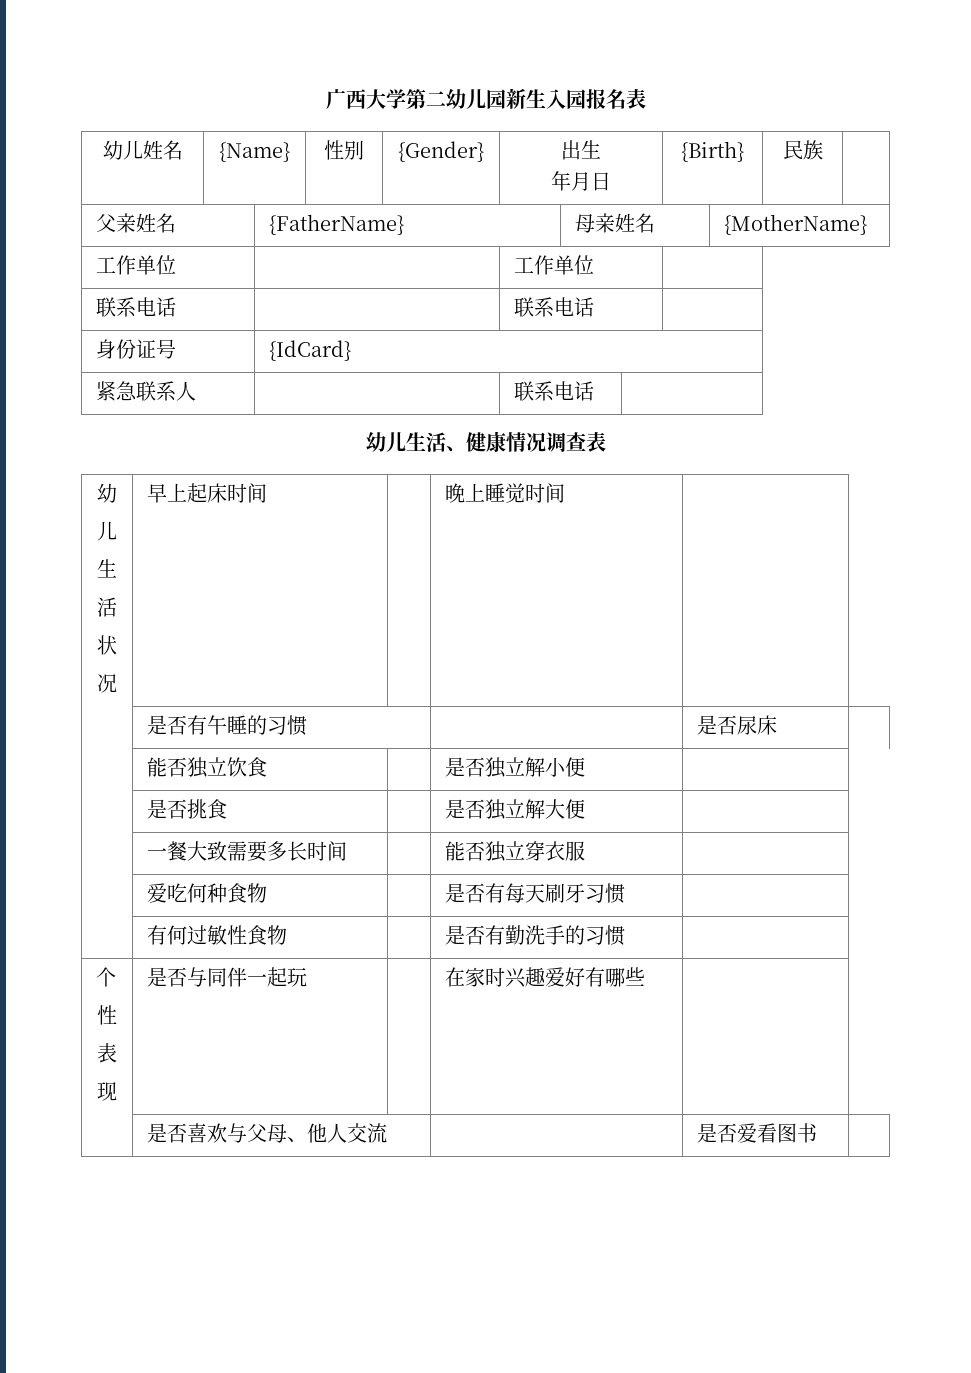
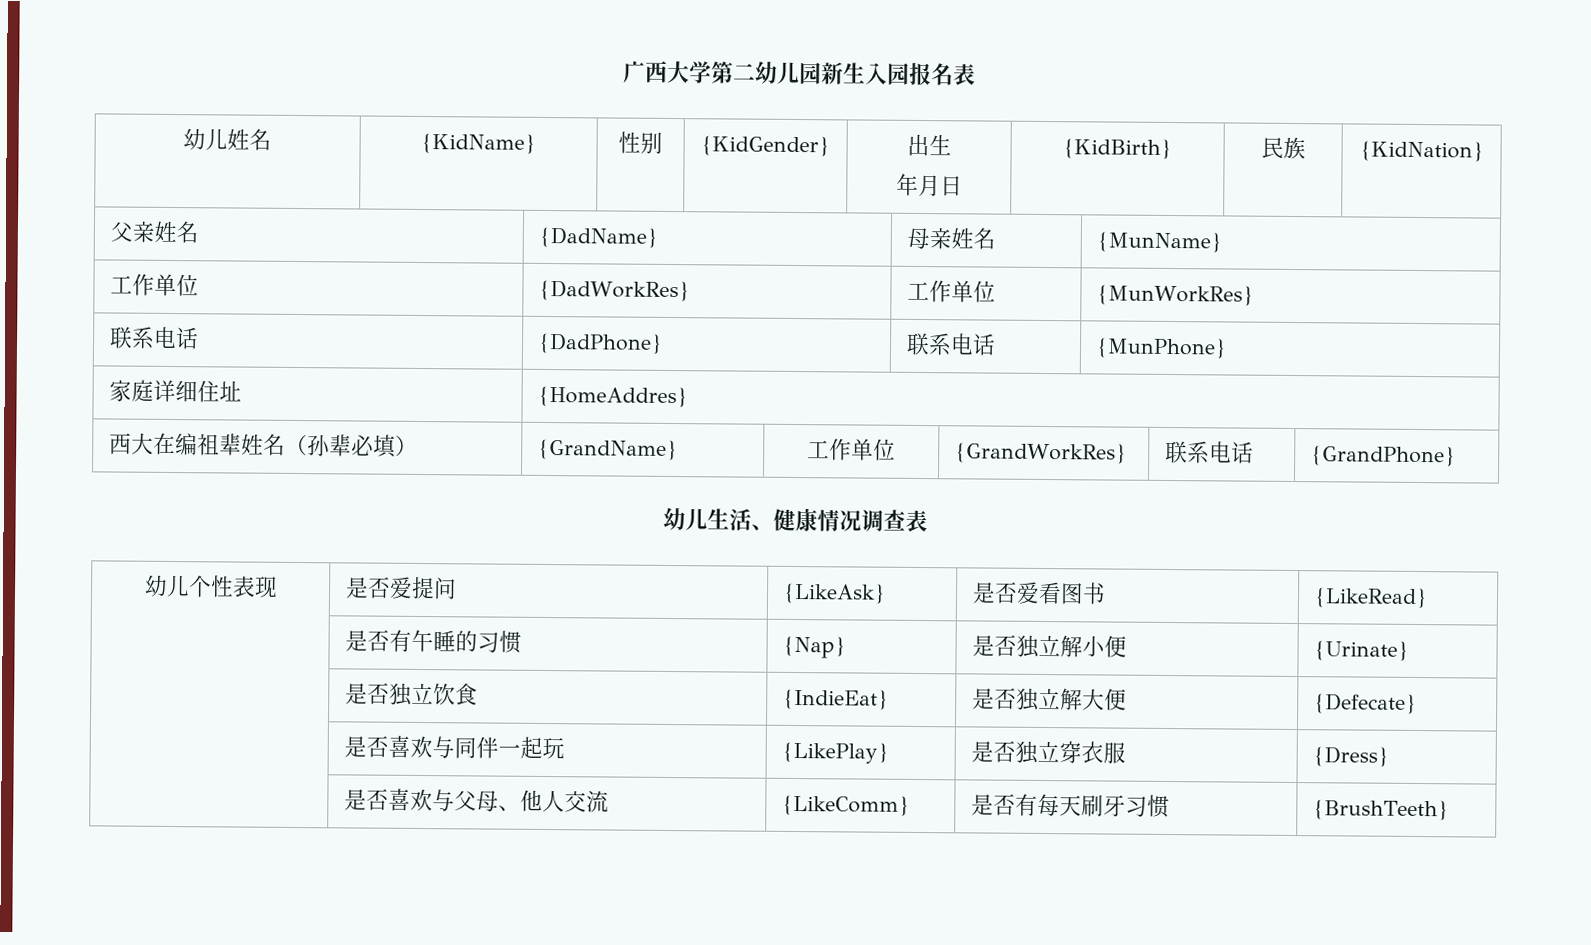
[219,142,290,162] {Name} -> [421,132,536,154] {KidName}
[398,141,484,162] {Gender} -> [701,135,830,157] {KidGender}
[681,141,744,162] {Birth} -> [1063,138,1172,160] {KidBirth}
(823, 150) none -> [1359,140,1484,162] {KidNation}
[269,214,405,235] {FatherName} -> [538,226,658,248] {DadName}
[724,214,868,235] [96,255,177,275] [514,255,595,275] [96,297,177,317] [514,297,595,317] [96,339,177,359] [269,340,352,361] [96,381,197,401] [514,381,595,401] {MotherName} // 工作单位 | | 工作单位 | // 联系电话 | | 联系电话 | // 身份证号 | {IdCard} // 紧急联系人 | | 联系电话 | -> [1096,231,1222,253] [109,273,199,297] [538,279,690,302] [906,280,996,303] [1096,284,1254,306] [108,326,199,350] [537,332,663,354] [905,332,996,356] [1095,337,1227,359] [108,379,242,403] [537,385,688,408] [108,432,418,458] [537,438,678,461] [807,438,896,461] [954,442,1127,464] [1164,440,1254,464] [1310,445,1456,467] {MunName} // 工作单位 | {DadWorkRes} | 工作单位 | {MunWorkRes} // 联系电话 | {DadPhone} | 联系电话 | {MunPhone} // 家庭详细住址 | {HomeAddres} // 西大在编祖辈姓名（孙辈必填） | {GrandName} | 工作单位 | {GrandWorkRes} | 联系电话 | {GrandPhone}
[97,521,117,541] [97,559,117,578] [97,597,117,617] [97,635,117,655] [97,674,117,693] [147,483,268,503] [445,483,566,503] // 儿 // 生 // 活 // 状 // 况 | 早上起床时间 | | 晚上睡觉时间 | -> [165,574,278,598] [344,576,457,600] [782,582,886,604] [971,581,1106,605] [1313,587,1428,609] 儿个性表现 | 是否爱提问 | {LikeAsk} | 是否爱看图书 | {LikeRead}
[697,715,778,735] [147,757,268,778] | 是否尿床 | // | 能否独立饮食 | -> [782,635,846,659] {Nap}
[147,799,228,819] // | 是否挑食 | -> [1313,640,1409,661] [344,682,478,706] [782,688,889,710] {Urinate} // | 是否独立饮食 | {IndieEat}
[147,841,348,862] [445,841,586,862] [147,883,268,903] [445,883,626,904] [147,925,288,945] [445,925,626,946] [96,967,117,987] [97,1005,117,1025] [97,1043,117,1063] [97,1082,117,1101] [147,967,308,987] [445,967,646,988] // | 一餐大致需要多长时间 | | 能否独立穿衣服 | // | 爱吃何种食物 | | 是否有每天刷牙习惯 | // | 有何过敏性食物 | | 是否有勤洗手的习惯 | // 个 // 性 // 表 // 现 | 是否与同伴一起玩 | | 在家时兴趣爱好有哪些 | -> [1313,693,1417,714] [343,735,565,760] [781,741,889,764] [970,740,1126,764] [1312,746,1389,767] {Defecate} // | 是否喜欢与同伴一起玩 | {LikePlay} | 是否独立穿衣服 | {Dress}
[697,1123,818,1143] | 是否爱看图书 | -> [781,794,910,816] [970,793,1170,819] [1312,799,1449,821] {LikeComm} | 是否有每天刷牙习惯 | {BrushTeeth}

